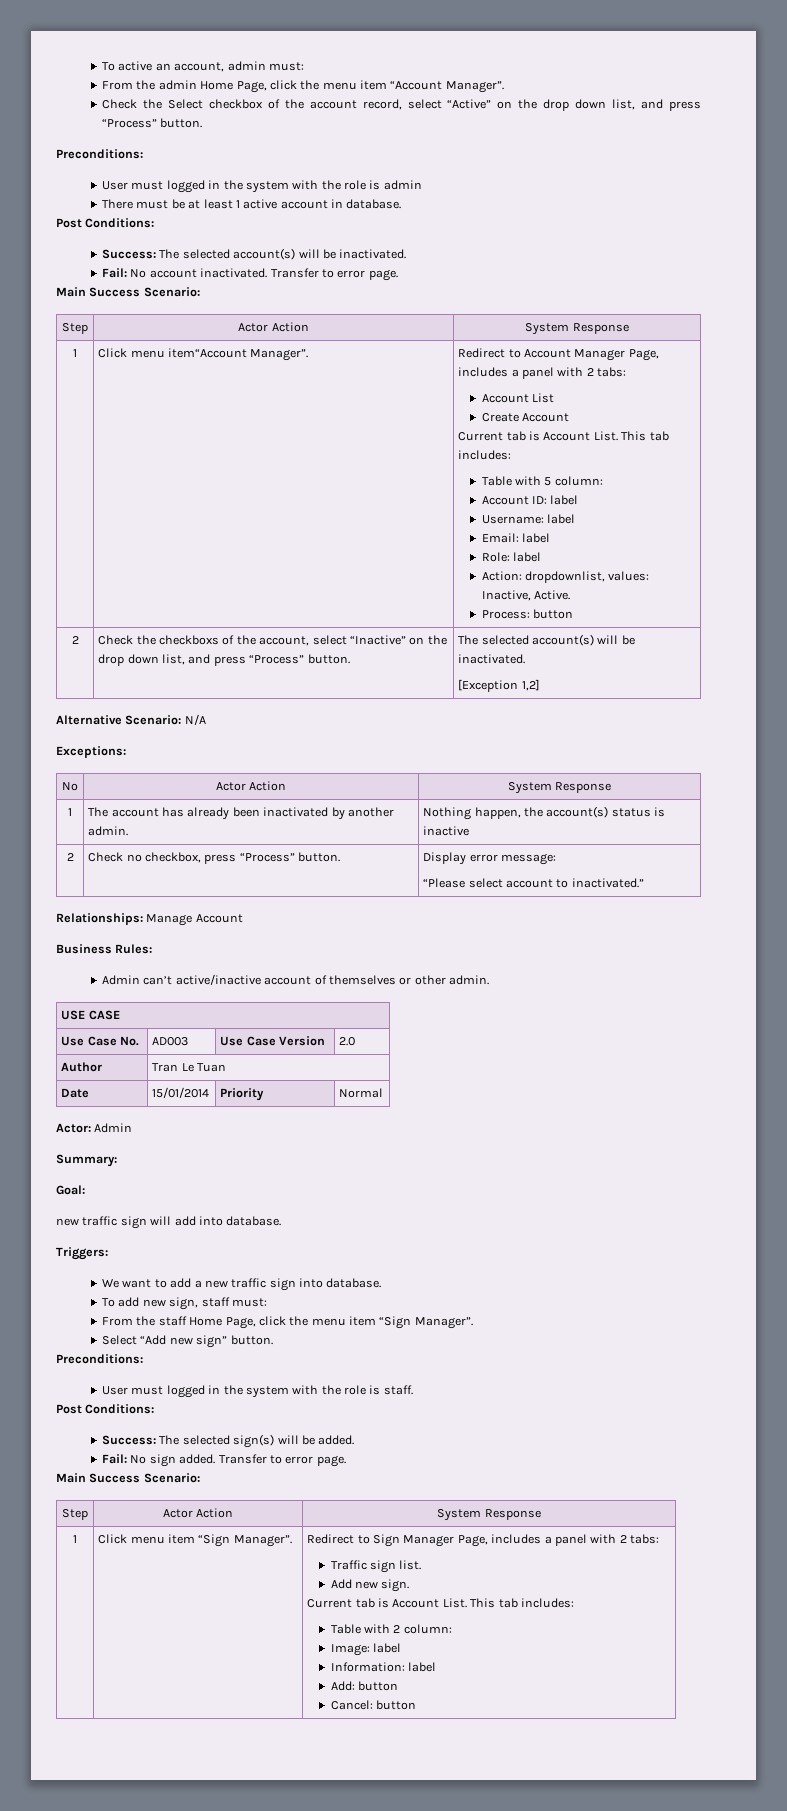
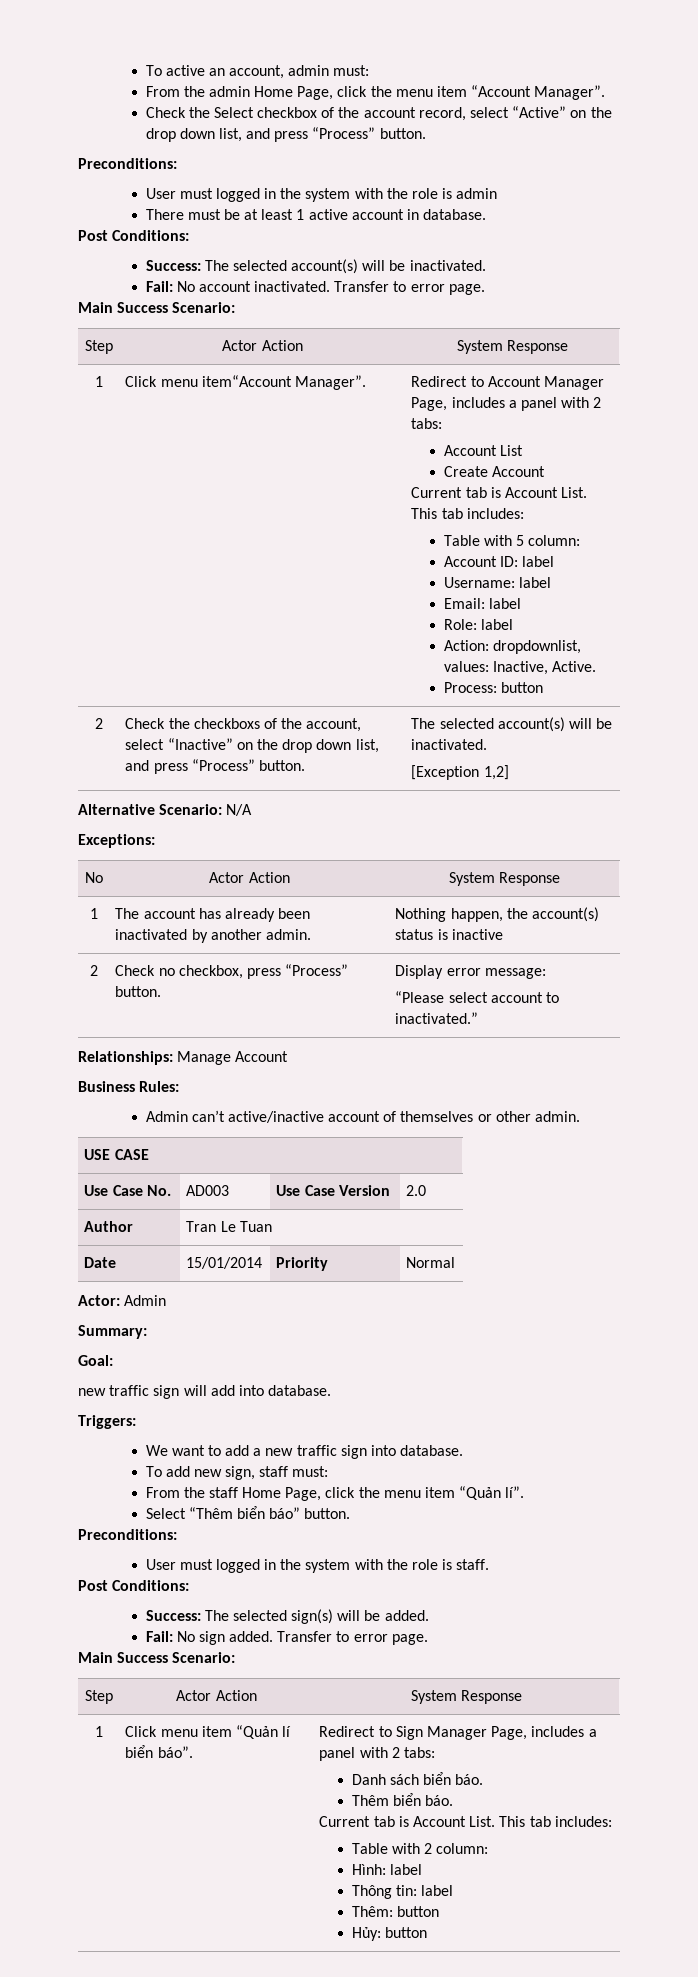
[379,1316,473,1329] [102,1335,228,1348] “Sign Manager”. // Select “Add new sign” -> [459,1486,525,1500] [145,1506,301,1519] “Quản lí”. // Select “Thêm biển báo”
[198,1534,292,1547] “Sign Manager”. -> [235,1725,292,1739] [125,1745,193,1758] “Quản lí biển báo”.
[330,1560,422,1573] [330,1579,410,1592] Traffic sign list. // Add new sign. -> [351,1772,484,1785] [351,1793,453,1806] Danh sách biển báo. // Thêm biển báo.
[330,1643,402,1656] [330,1662,437,1672] [330,1681,399,1691] [330,1700,373,1710] Image: label // Information: label // Add: button // Cancel: -> [351,1864,422,1875] [351,1885,453,1899] [351,1906,439,1917] [351,1927,381,1941] Hình: label // Thông tin: label // Thêm: button // Hủy:

